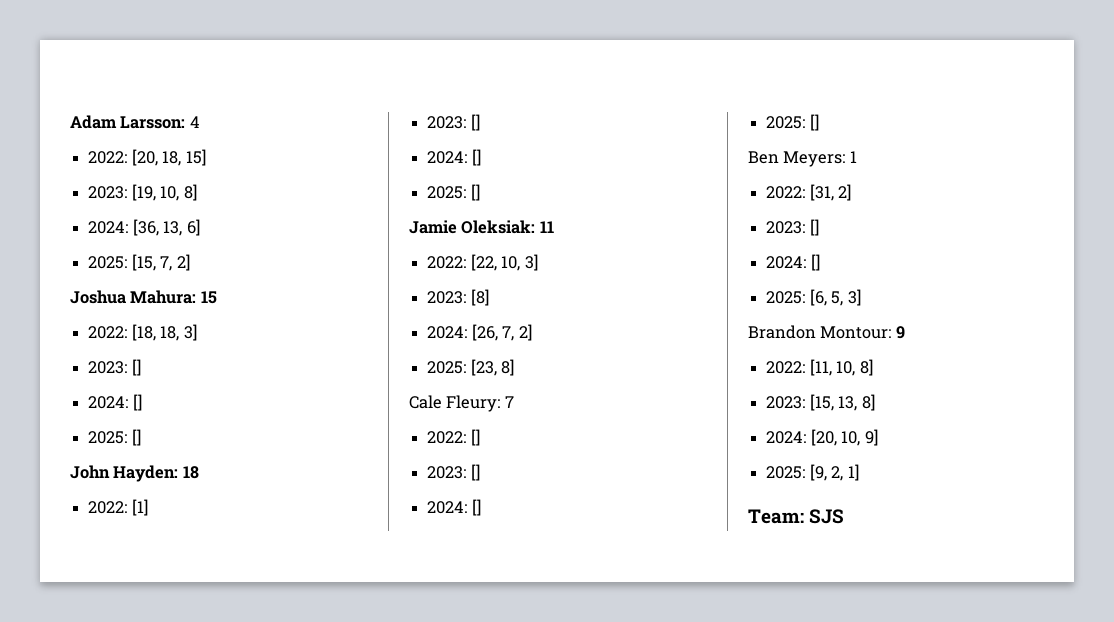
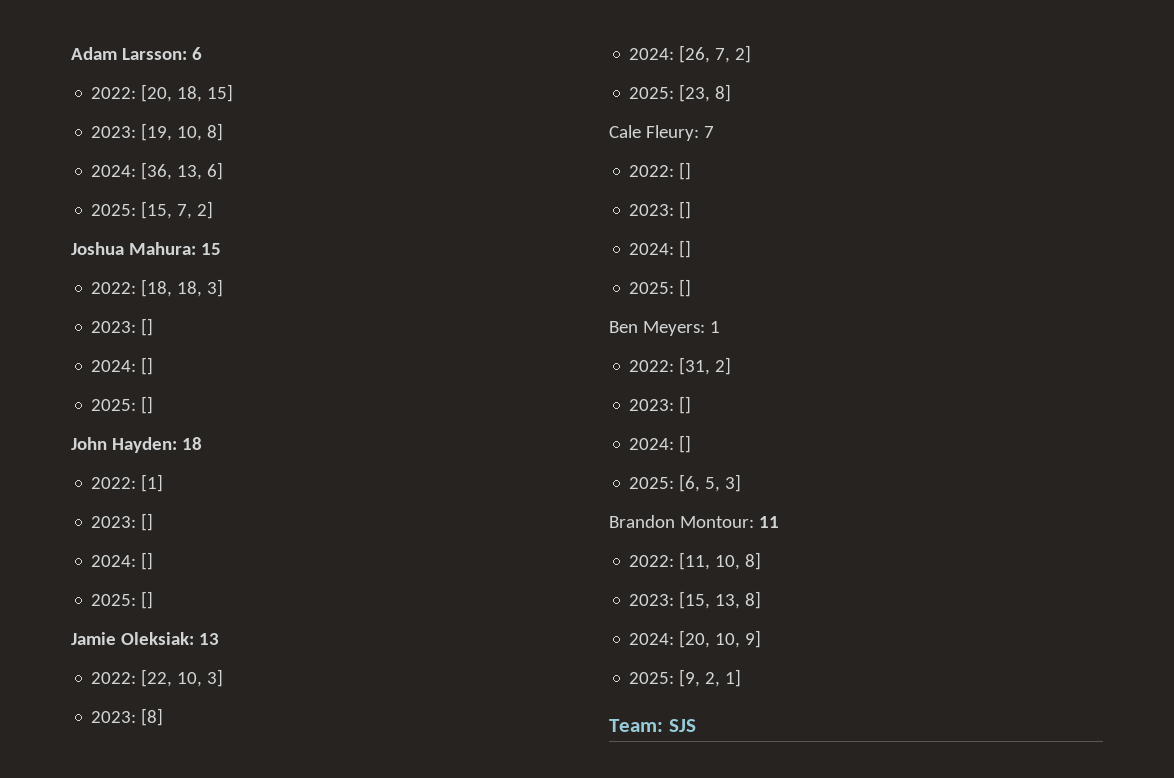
[189,116,200,128] 4 -> [191,47,202,60] 6
[539,221,554,233] 11 -> [198,633,219,645] 13
[895,326,905,339] 9 -> [758,516,779,528] 11

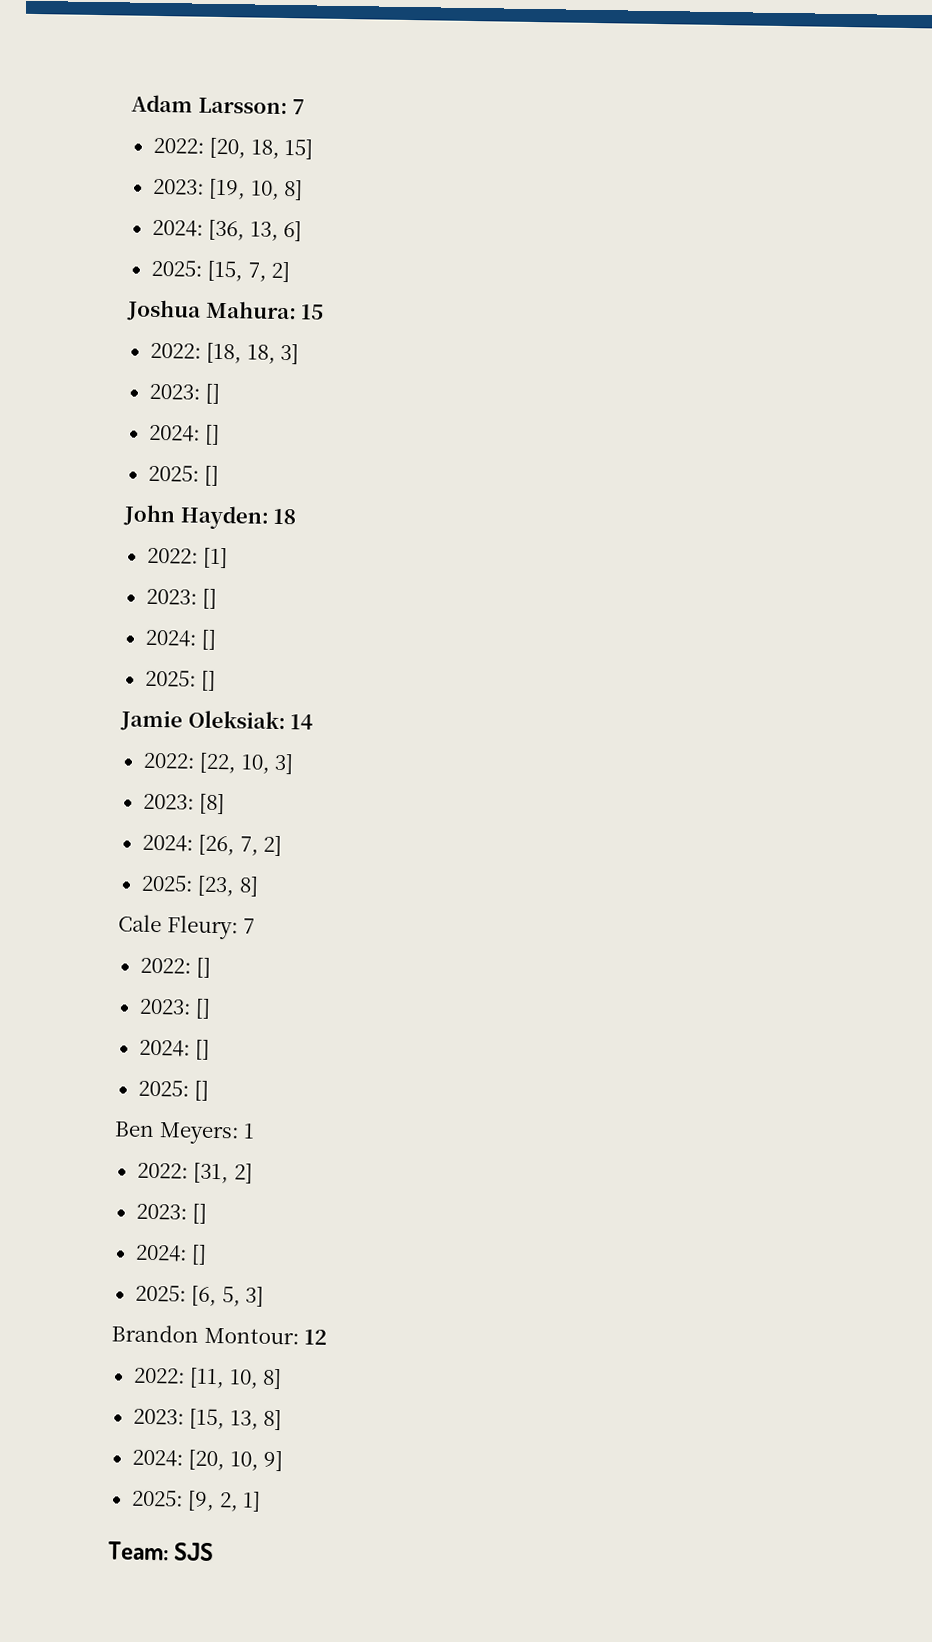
[191,47,202,60] 6 -> [292,99,306,115] 7
[198,633,219,645] 13 -> [290,714,314,730] 14
[758,516,779,528] 11 -> [304,1329,328,1345] 12

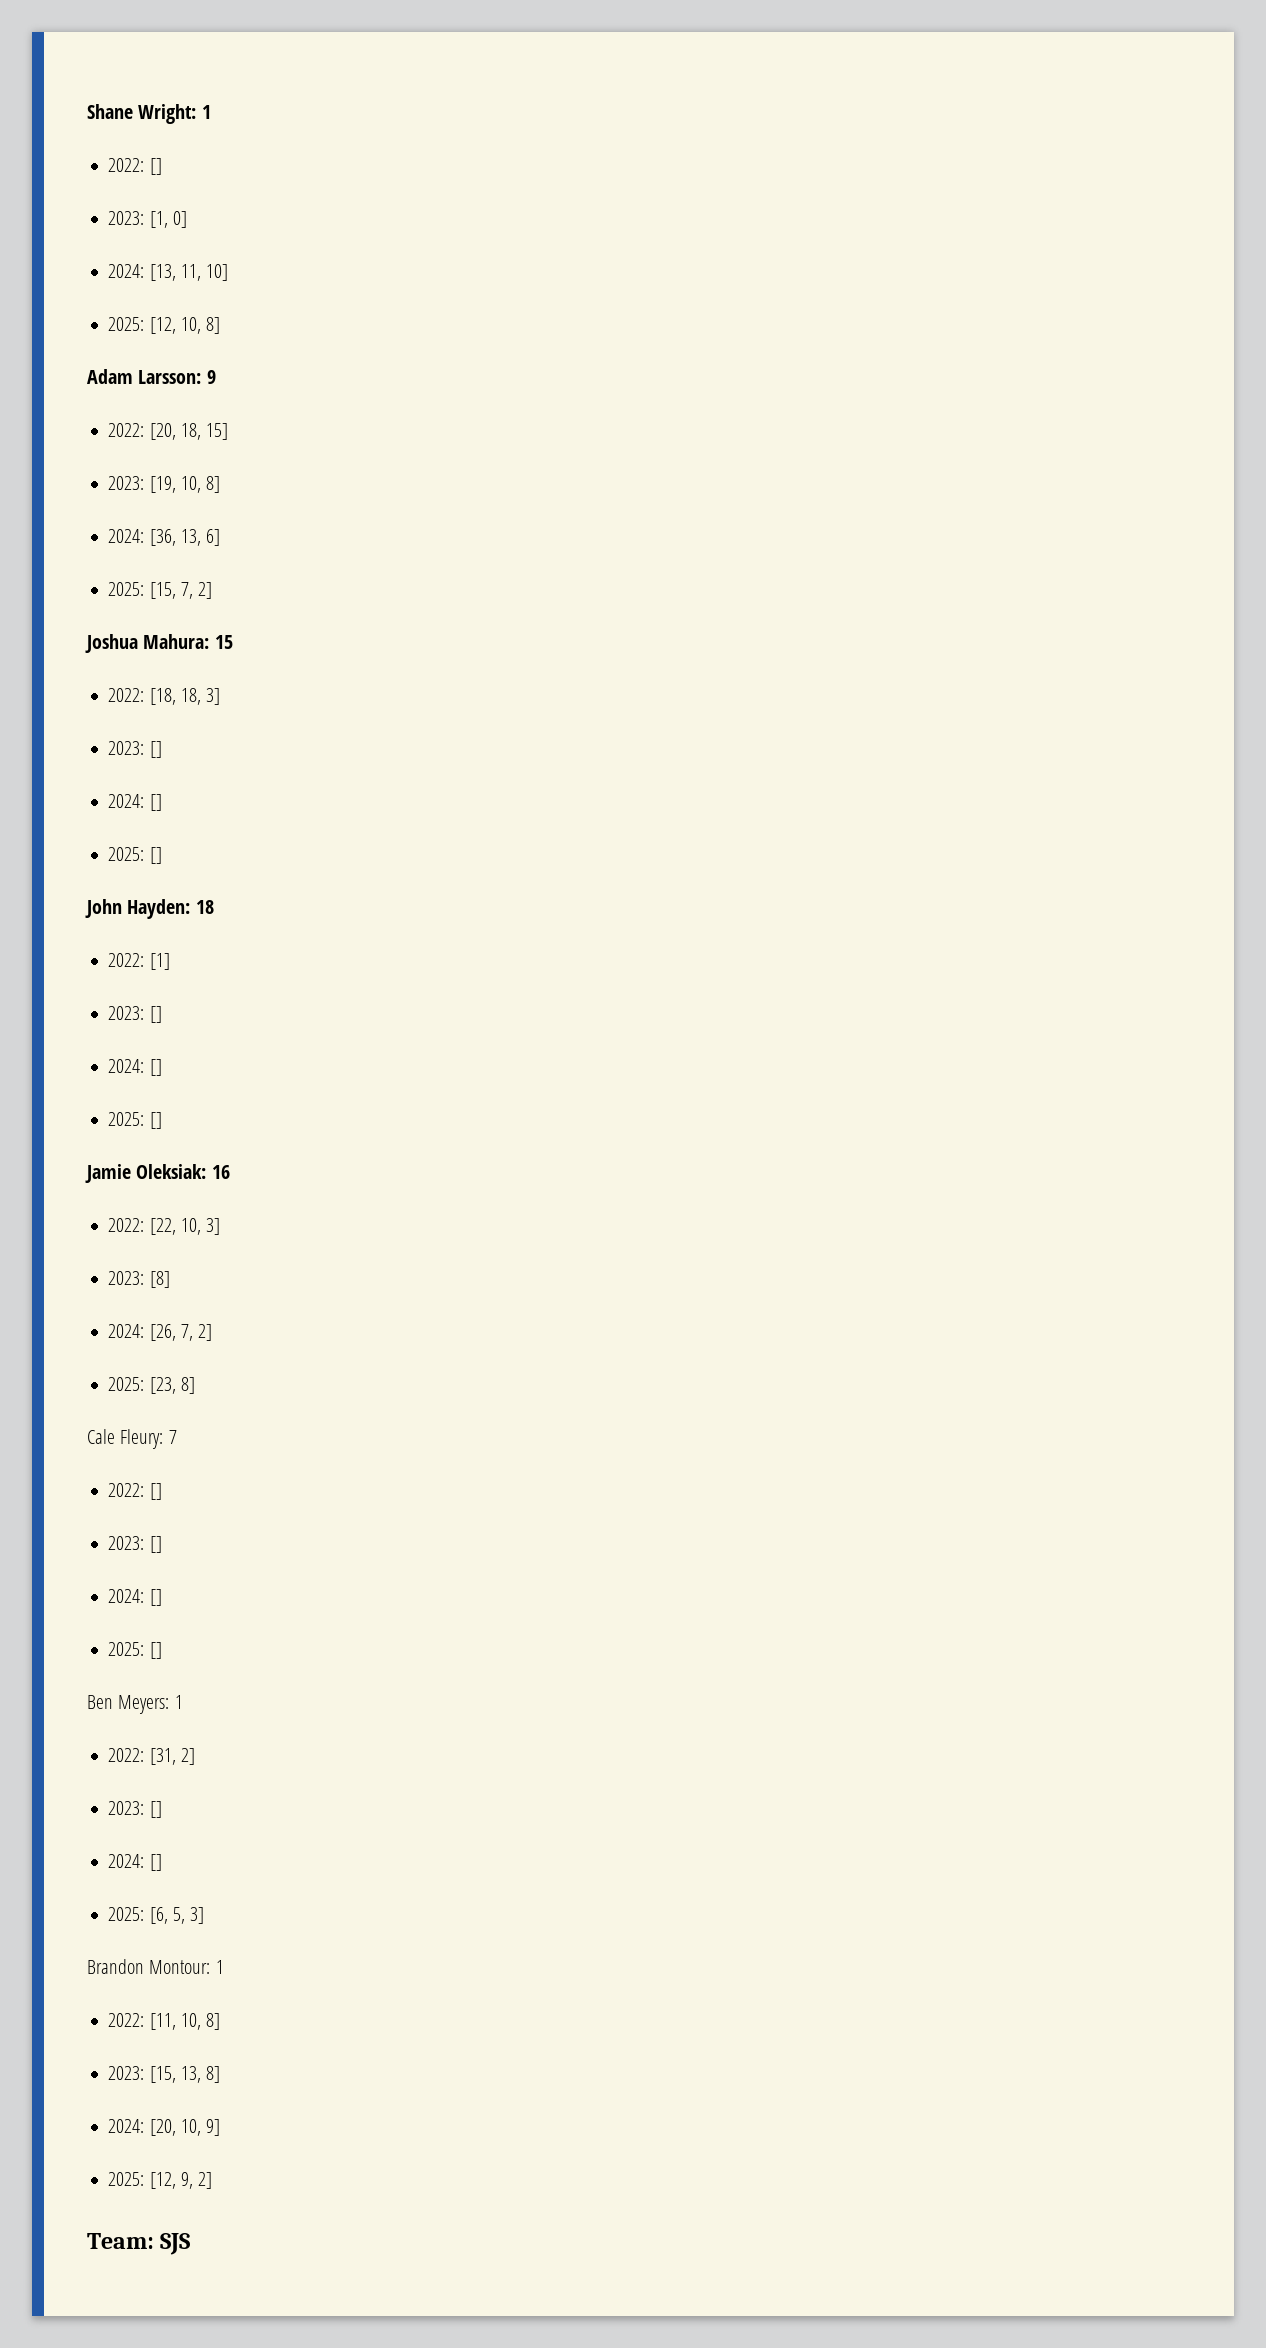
(131, 103) none -> [87,104,211,124] [108,158,162,175] [108,211,187,228] [108,264,229,281] [108,317,221,334] Shane Wright: 1 // 2022: [] // 2023: [1, 0] // 2024: [13, 11, 10] // 2025: [12, 10, 8] //
[292,99,306,115] 7 -> [206,370,216,384] 9
[290,714,314,730] 14 -> [211,1165,230,1179] 16
[304,1329,328,1345] 12 -> [215,1960,224,1974] 1
[187,1490,262,1512] [9, 2, 1] -> [149,2172,213,2189] [12, 9, 2]

